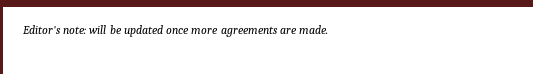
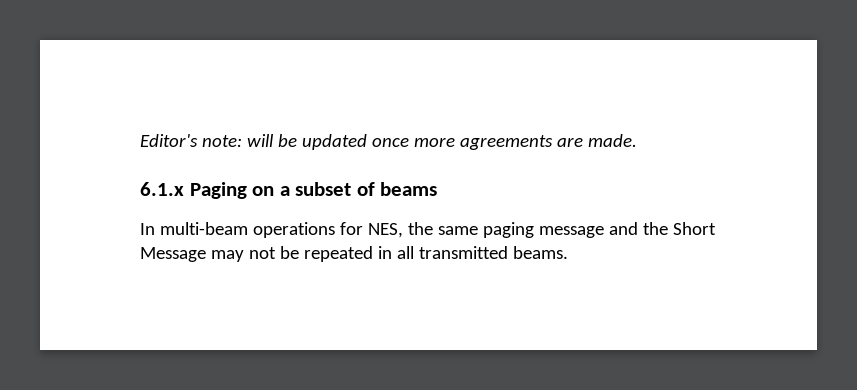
(329, 29) none -> [140,182,438,199] [140,222,716,238] [140,246,568,262] // 6.1.x Paging on a subset of beams // In multi-beam operations for NES, the same paging message and the Short Message may not be repeated in all transmitted beams.

